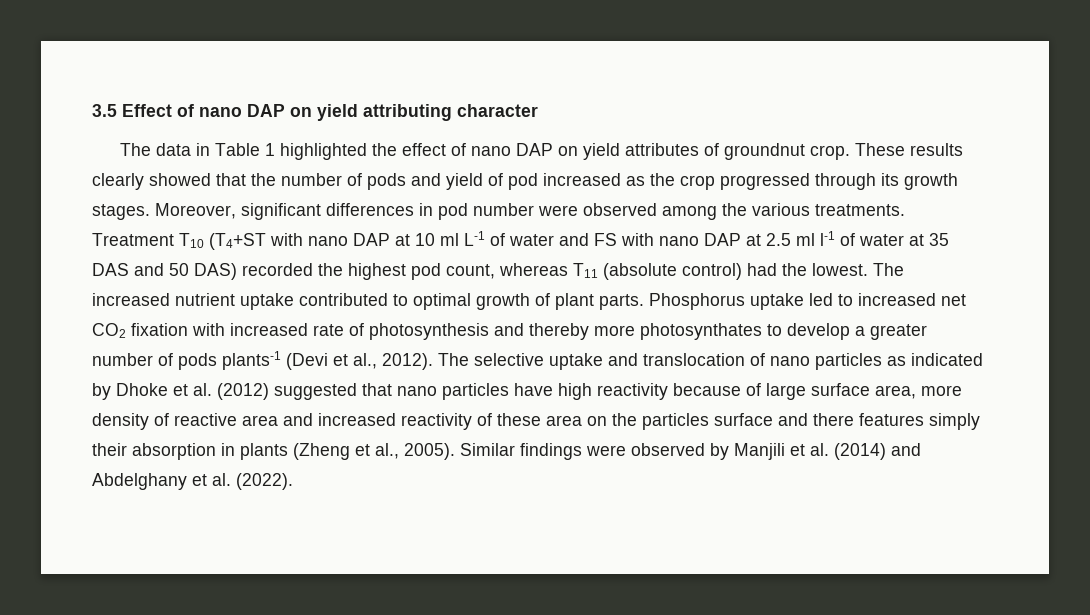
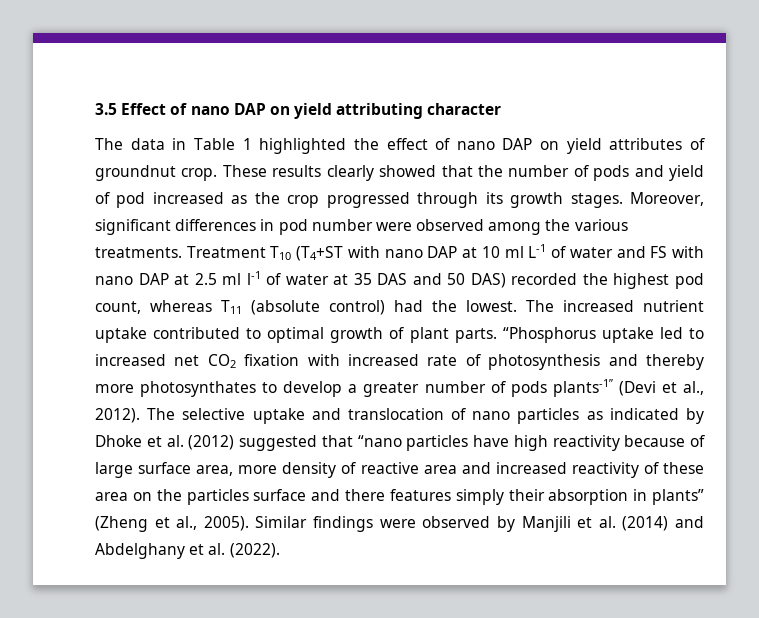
[649,293,745,310] Phosphorus -> [502,327,596,343] “Phosphorus
[222,351,281,370] plants-1 -> [552,379,613,397] plants-1”
[397,386,437,396] nano -> [357,435,402,447] “nano
[240,443,288,460] plants -> [652,489,704,505] plants”

